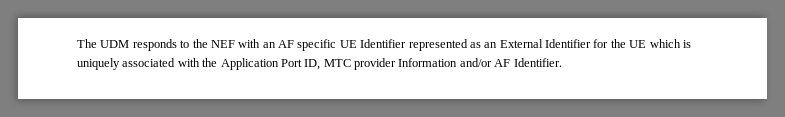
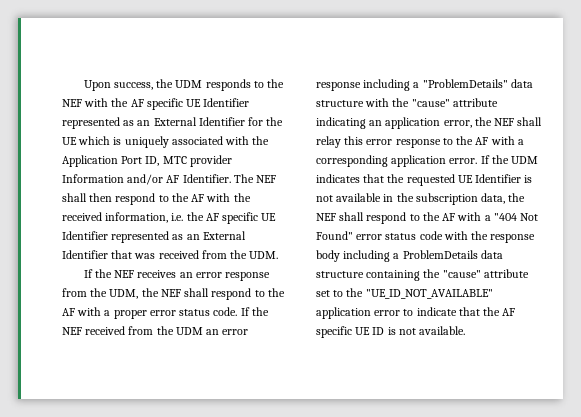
[77,39,97,48] The -> [83,79,174,91] Upon success, the
[262,42,276,48] an -> [111,98,129,107] the
(562, 62) none -> [233,174,277,183] [62,193,251,205] [62,212,277,224] [62,231,246,243] [62,250,279,259] [83,269,270,281] [62,288,285,300] [62,307,269,319] [62,326,249,335] [316,79,533,91] [316,98,498,107] [316,117,543,129] [316,136,524,148] [316,155,539,167] [316,174,533,186] [316,193,526,205] [316,212,539,224] [316,231,536,243] [316,250,503,262] [316,269,529,281] [316,288,493,299] [316,307,516,319] [316,326,466,338] The NEF shall then respond to the AF with the received information, i.e. the AF specific UE Identifier represented as an External Identifier that was received from the UDM. // If the NEF receives an error response from the UDM, the NEF shall respond to the AF with a proper error status code. If the NEF received from the UDM an error response including a "ProblemDetails" data structure with the "cause" attribute indicating an application error, the NEF shall relay this error response to the AF with a corresponding application error. If the UDM indicates that the requested UE Identifier is not available in the subscription data, the NEF shall respond to the AF with a "404 Not Found" error status code with the response body including a ProblemDetails data structure containing the "cause" attribute set to the "UE_ID_NOT_AVAILABLE" application error to indicate that the AF specific UE ID is not available.

